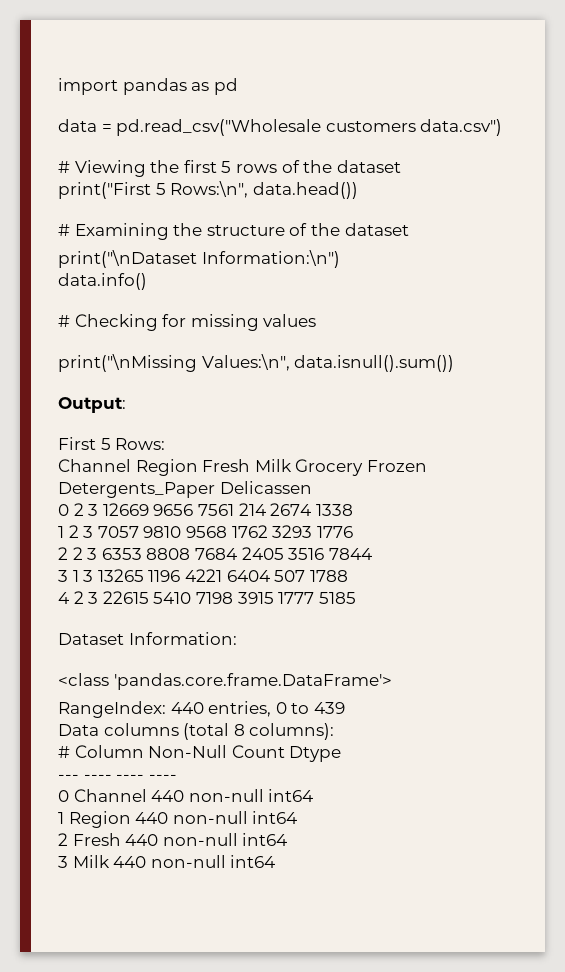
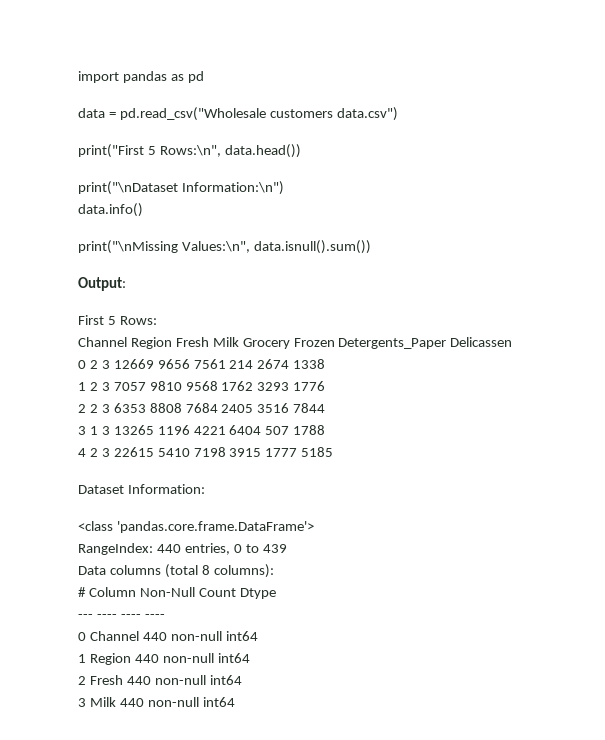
[58,160,401,177] [58,181,358,199] [58,223,409,240] [58,250,340,268] [58,273,147,290] [58,314,317,331] # Viewing the first 5 rows of the dataset // print("First 5 Rows:\n", data.head()) // # Examining the structure of the dataset // print("\nDataset Information:\n") // data.info() // # Checking for missing values -> [78,144,301,158] [78,181,284,195] [78,203,143,217] print("First 5 Rows:\n", data.head()) // print("\nDataset Information:\n") // data.info()

